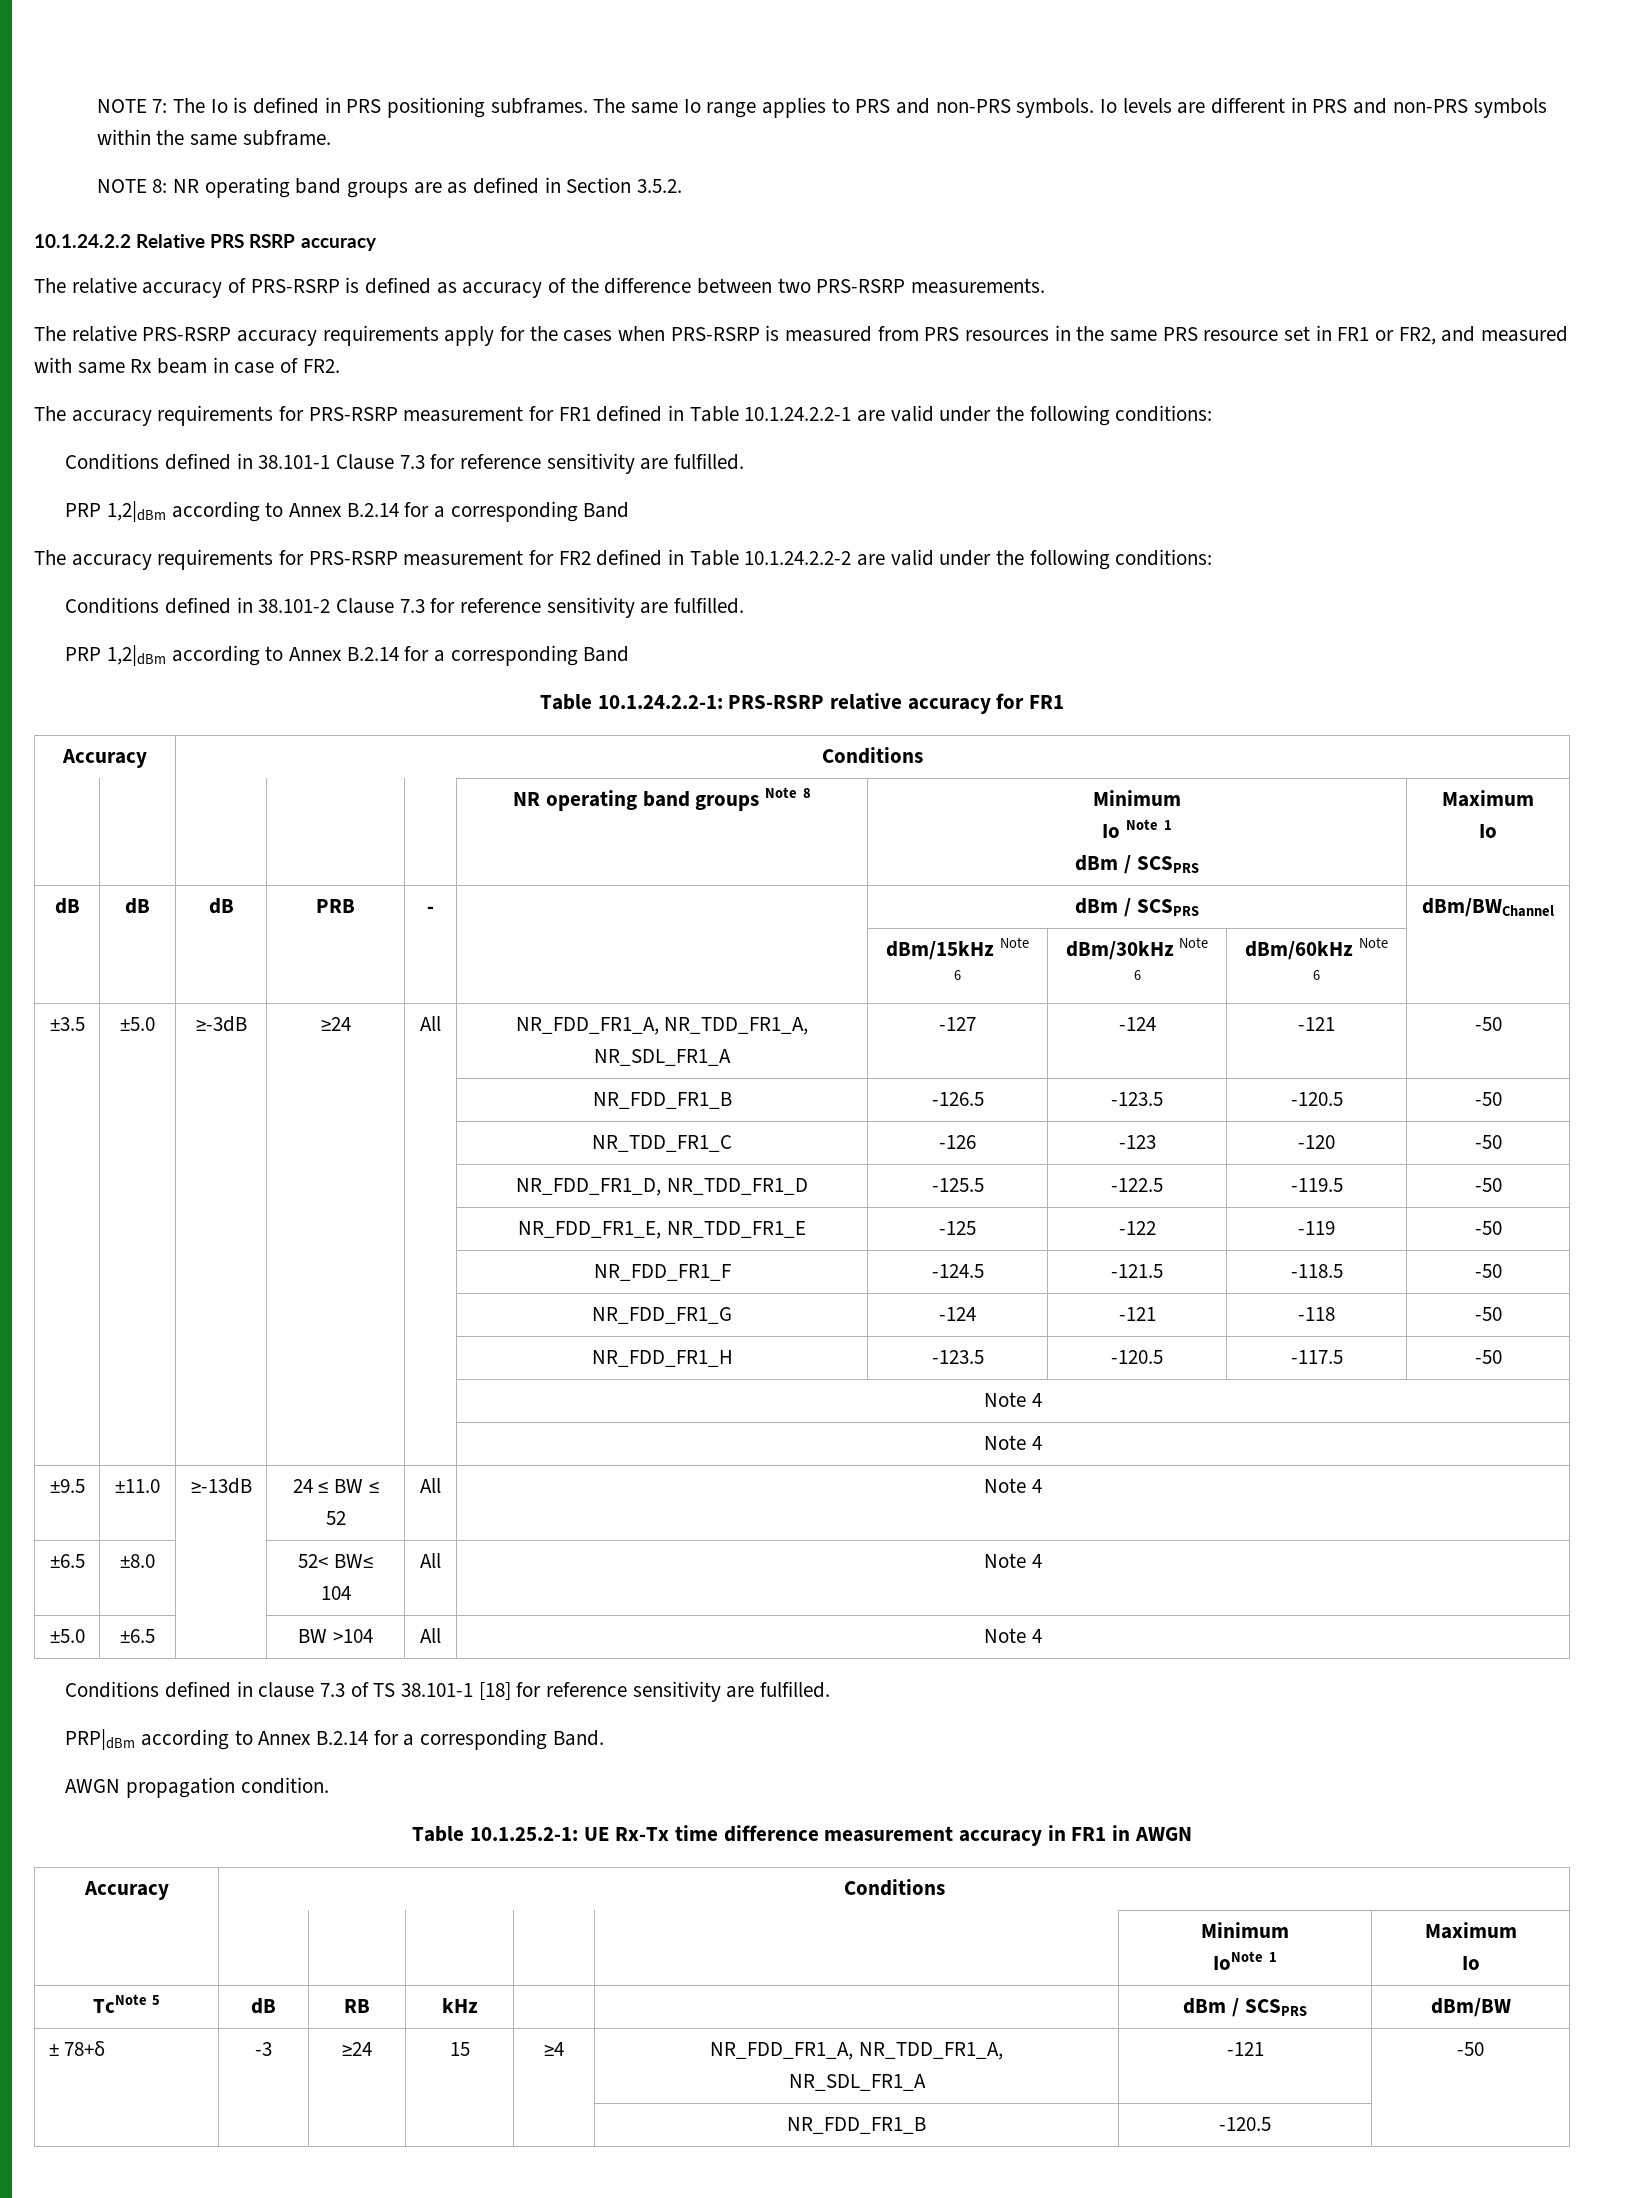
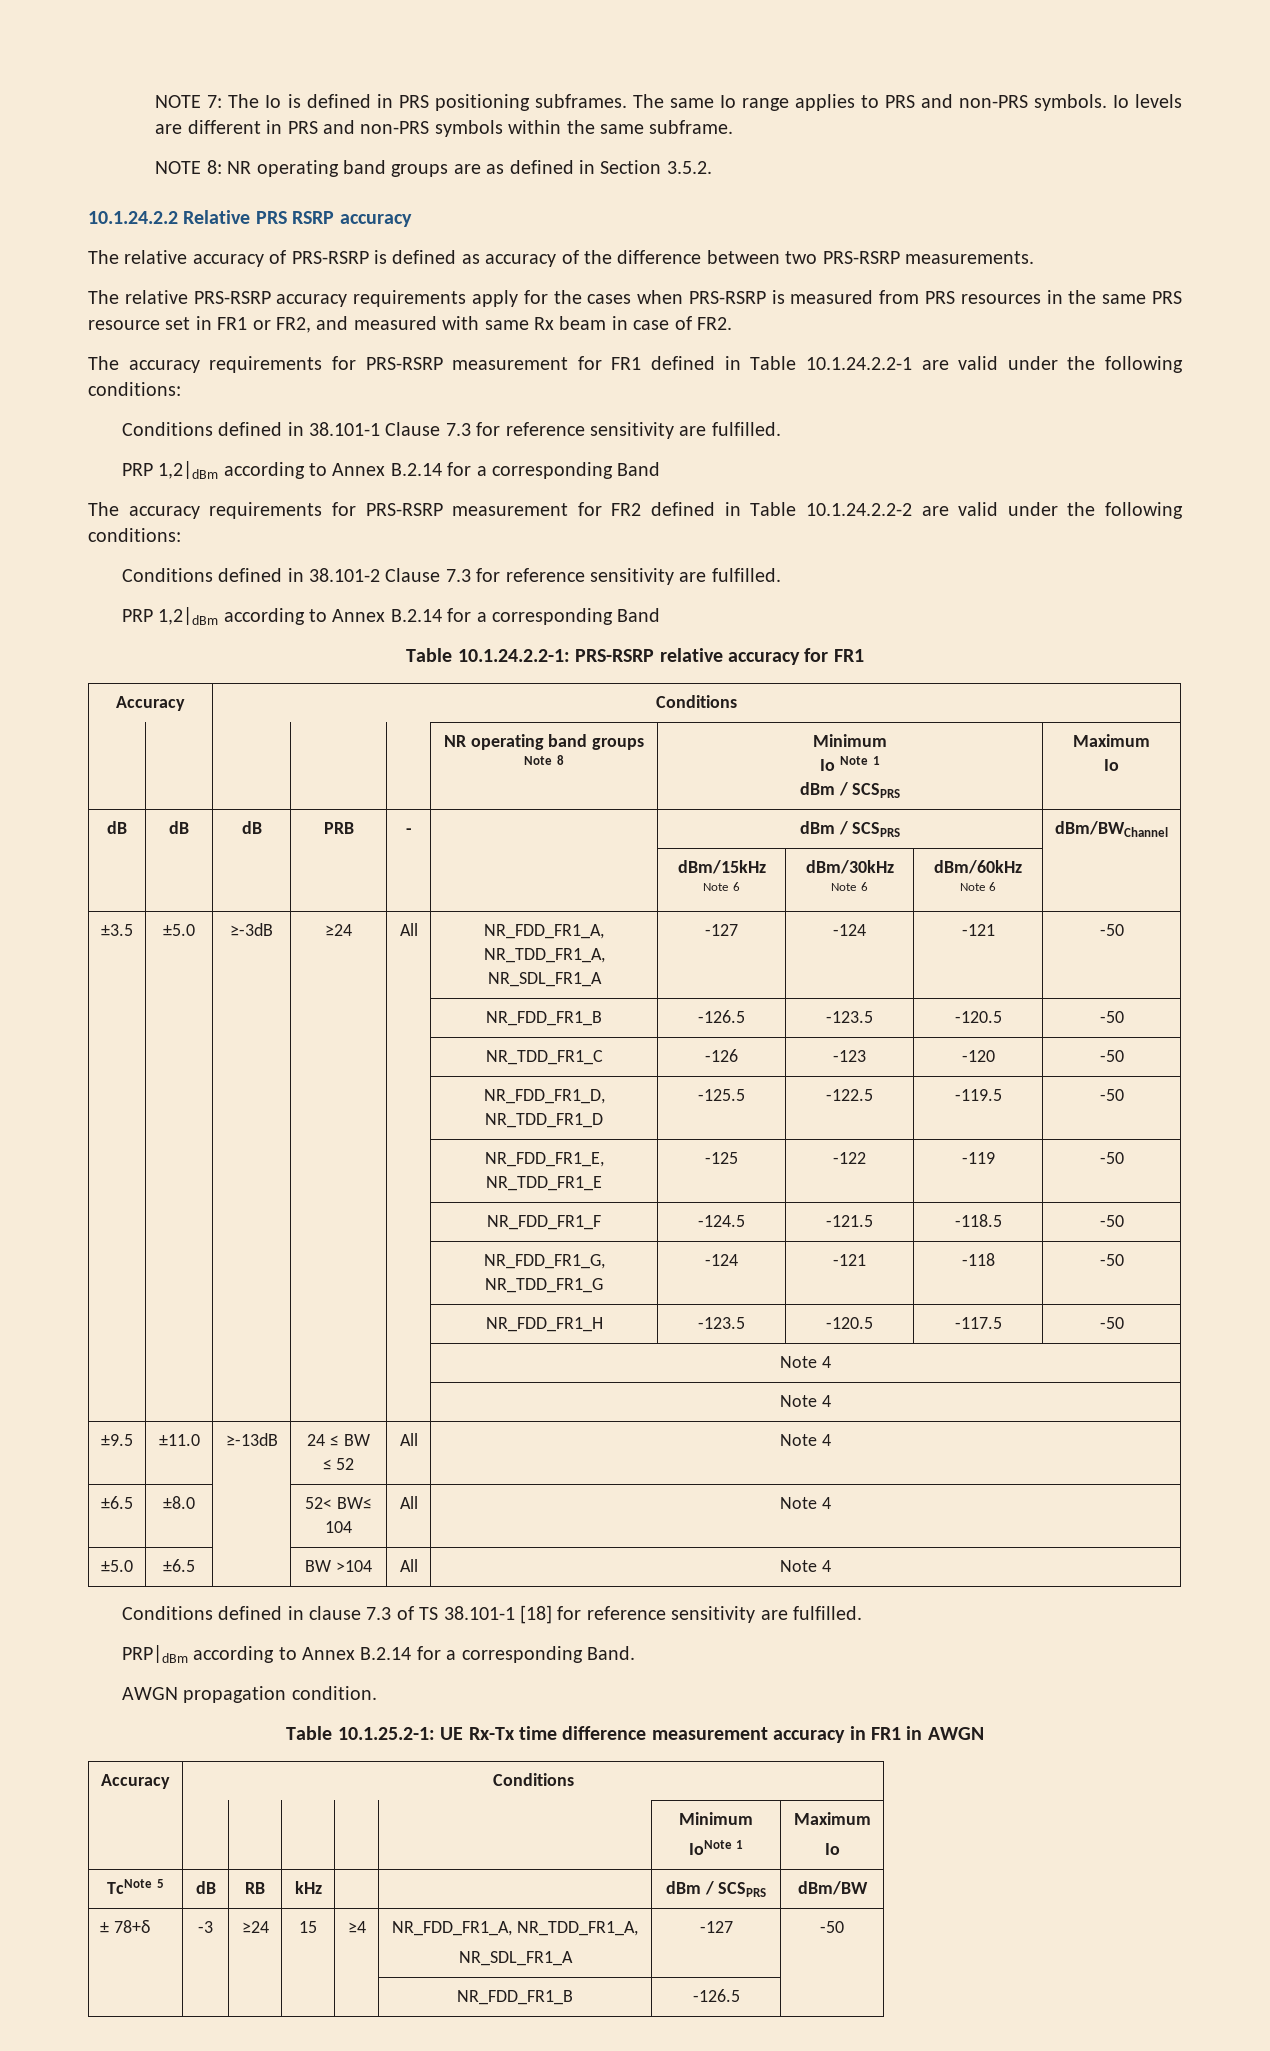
[592,1307,732,1324] NR_FDD_FR1_G -> [483,1254,605,1269] [485,1278,603,1293] NR_FDD_FR1_G, NR_TDD_FR1_G
[1226,2042,1264,2056] [1457,2042,1484,2056] [787,2117,926,2134] [1219,2117,1271,2131] -121 | -50 // | | | | | NR_FDD_FR1_B | -120.5 -> [699,1921,733,1933] [820,1921,844,1933] [457,1990,573,2005] [692,1989,740,2002] -127 | -50 // | | | | | NR_FDD_FR1_B | -126.5

